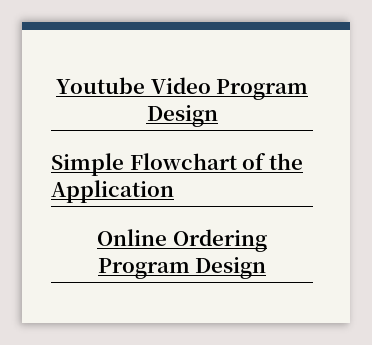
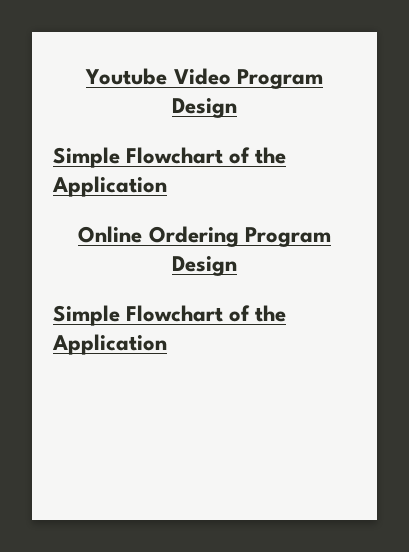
(267, 268) none -> [53,305,287,326] [52,334,167,355] // Simple Flowchart of the Application

